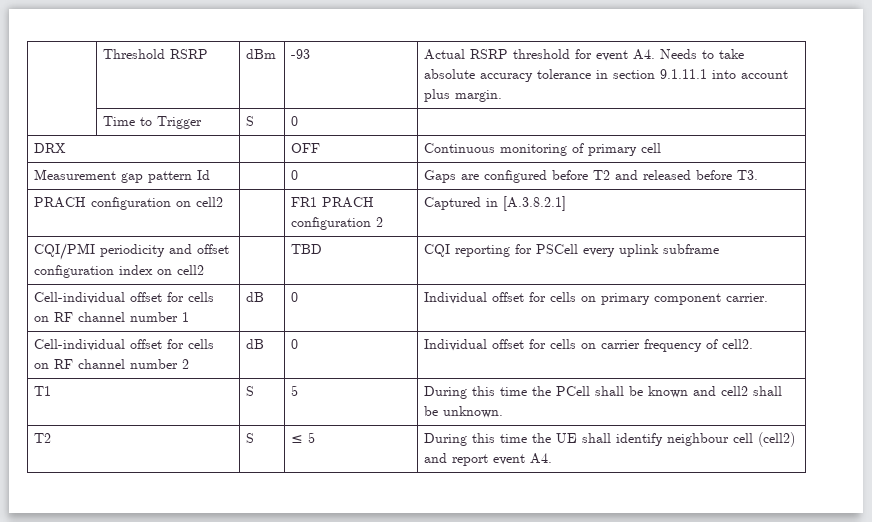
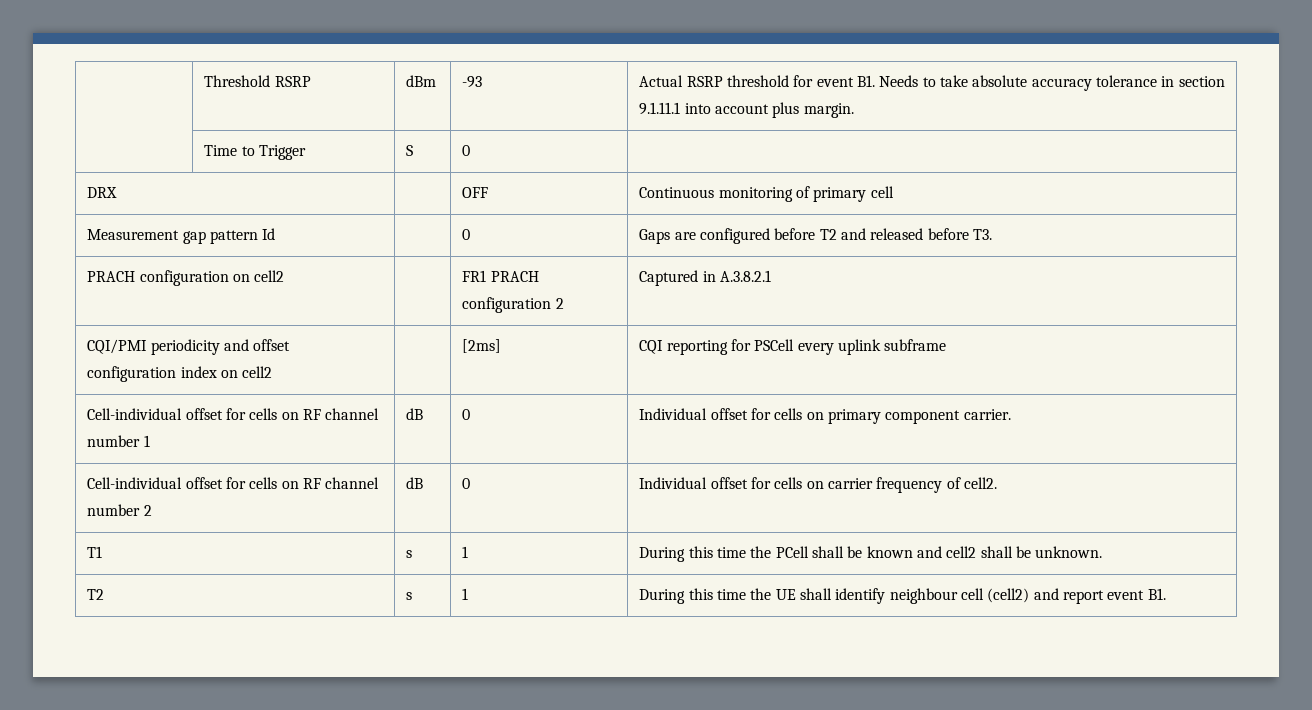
[632,49,655,60] A4. -> [857,75,876,87] B1.
[502,196,566,211] [A.3.8.2.1] -> [720,270,772,282] A.3.8.2.1
[290,244,322,254] TBD -> [462,339,502,353] [2ms]
[245,386,254,396] [290,385,298,396] S | 5 -> [406,550,413,558] [462,546,469,558] s | 1
[245,433,254,443] [290,432,315,443] S | ≤ 5 -> [406,592,413,600] [462,588,469,600] s | 1
[529,453,552,464] A4. -> [1147,588,1166,600] B1.

